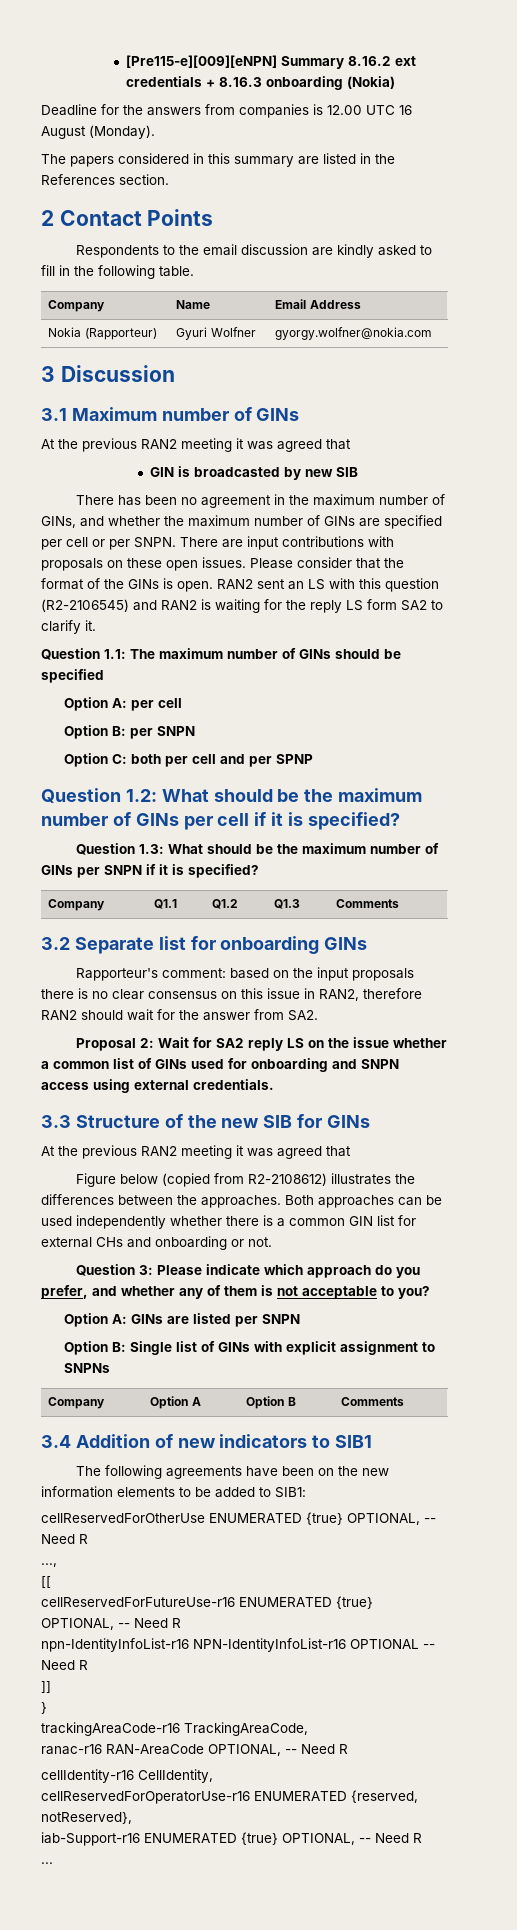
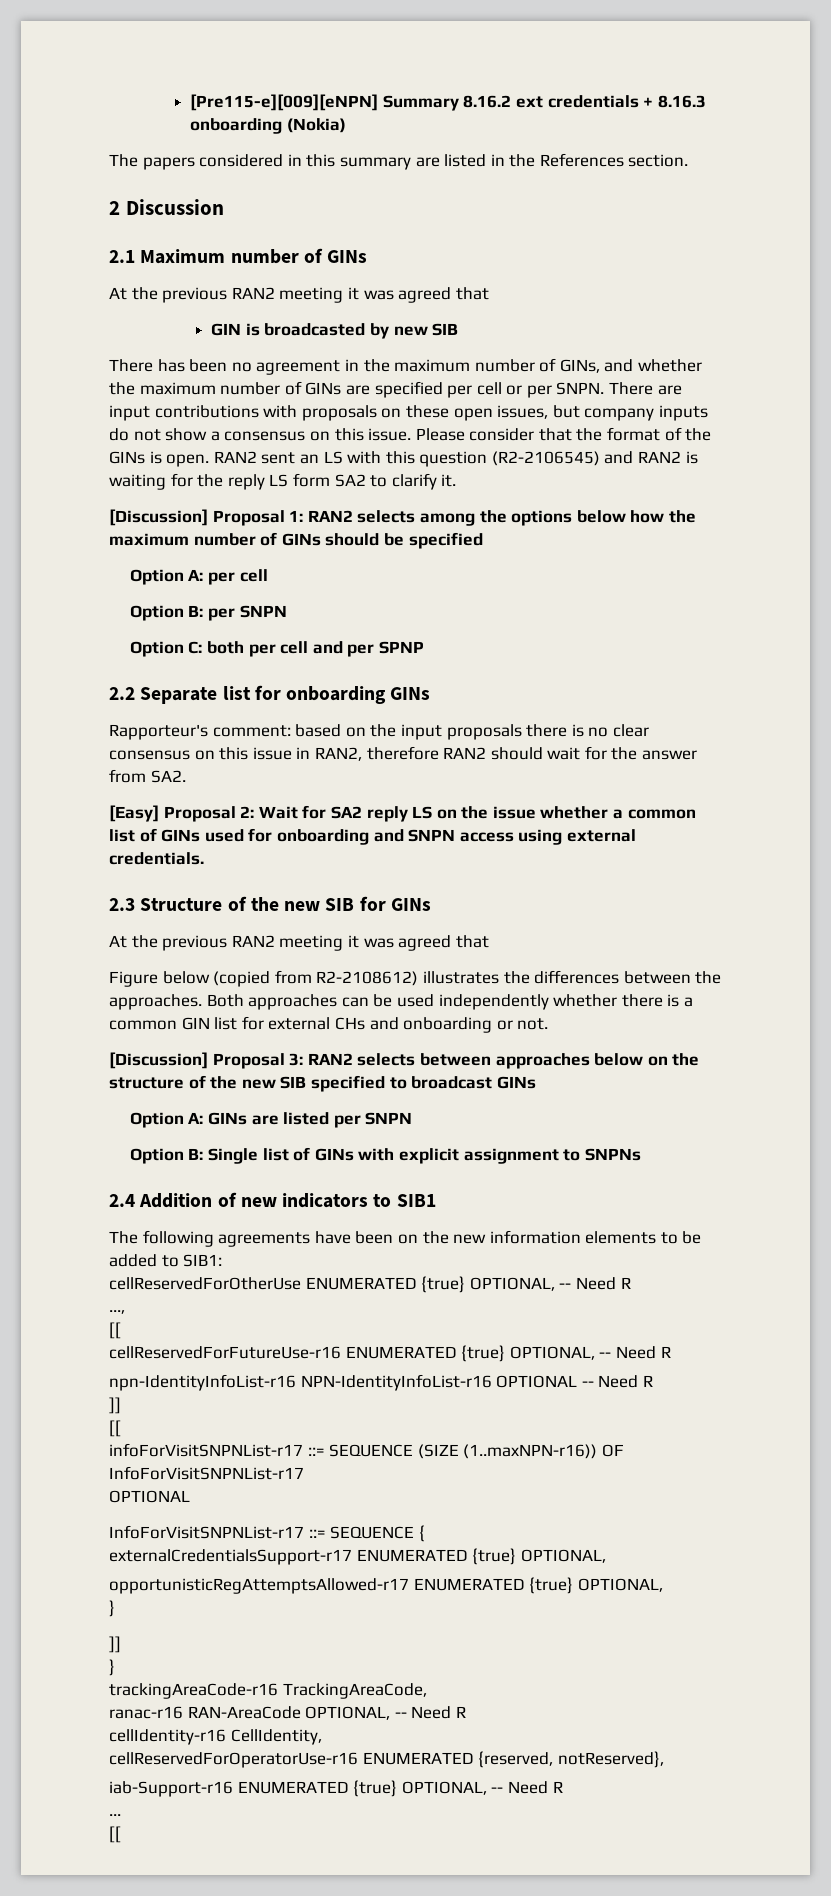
[41,104,412,118] [41,125,155,139] // Deadline for the answers from companies is 12.00 UTC 16 August (Monday). -> (346, 125) none
[59,209,214,226] [76,244,433,258] [41,265,194,279] [48,300,106,312] [176,300,211,309] [275,299,361,309] [48,327,157,340] [176,327,256,340] [275,327,433,340] [41,366,55,382] Contact Points // Respondents to the email discussion are kindly asked to fill in the following table. // Company | Name | Email Address // Nokia (Rapporteur) | Gyuri Wolfner | gyorgy.wolfner@nokia.com // 3 -> (120, 208) none
[41,408,67,421] 3.1 -> [109,250,135,263] 2.1
[202,557,246,568] issues. -> [497,405,708,421] [109,428,412,441] issues, but company inputs do not show a consensus on this issue.
[41,648,155,660] Question 1.1: The -> [109,509,696,526] [Discussion] Proposal 1: RAN2 selects among the options below how the
[41,788,423,803] [41,812,400,830] [76,843,440,855] [41,864,259,878] [48,899,106,911] [154,899,178,909] [212,899,239,909] [274,899,301,909] [336,899,400,908] [41,937,70,950] Question 1.2: What should be the maximum number of GINs per cell if it is specified? // Question 1.3: What should be the maximum number of GINs per SNPN if it is specified? // Company | Q1.1 | Q1.2 | Q1.3 | Comments // 3.2 -> [109,687,135,700] 2.2
(318, 1015) none -> [109,805,159,822] [Easy]
[41,1115,71,1128] 3.3 -> [109,898,135,911] 2.3
[76,1264,421,1278] [41,1285,430,1299] Question 3: Please indicate which approach do you prefer, and whether any of them is not acceptable to you? -> [109,1052,700,1069] [109,1075,536,1092] [Discussion] Proposal 3: RAN2 selects between approaches below on the structure of the new SIB specified to broadcast GINs
[48,1397,106,1409] [150,1396,201,1409] [246,1396,296,1409] [341,1397,405,1406] [41,1435,71,1448] // Company | Option A | Option B | Comments // 3.4 -> [109,1194,135,1207] // 2.4
(51, 1687) none -> [109,1420,121,1437] [109,1443,624,1459] [109,1466,304,1480] [109,1490,190,1503] [109,1525,425,1542] [109,1548,606,1565] [109,1577,663,1594] [109,1600,115,1617] [109,1636,121,1653] // [[ // infoForVisitSNPNList-r17 ::= SEQUENCE (SIZE (1..maxNPN-r16)) OF InfoForVisitSNPNList-r17 // OPTIONAL // InfoForVisitSNPNList-r17 ::= SEQUENCE { // externalCredentialsSupport-r17 ENUMERATED {true} OPTIONAL, // opportunisticRegAttemptsAllowed-r17 ENUMERATED {true} OPTIONAL, // } // ]]
(53, 1863) none -> [109,1826,121,1843] // [[

